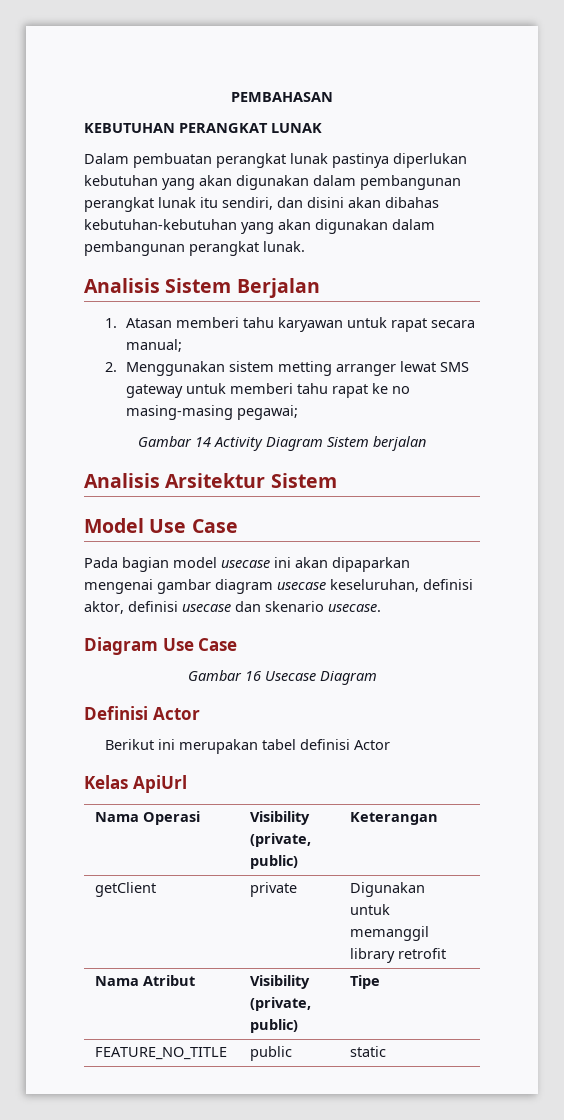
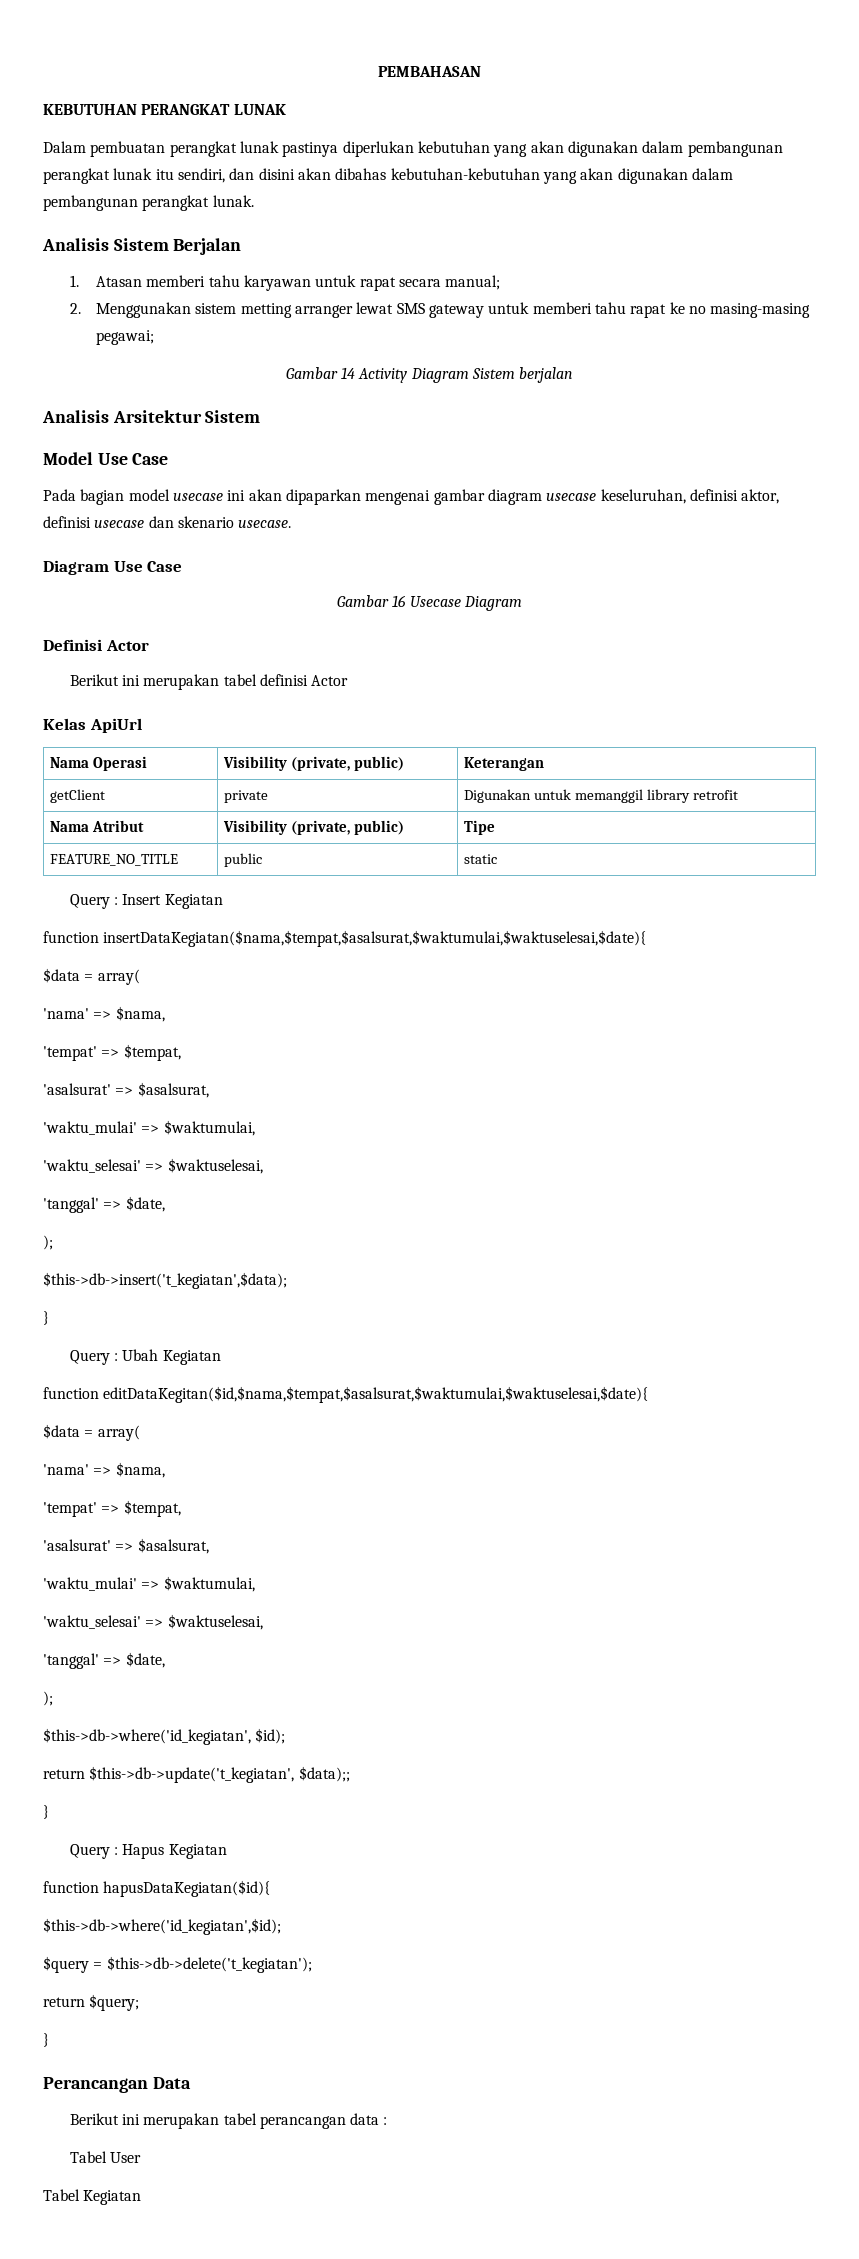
(387, 1051) none -> [69,894,223,909] [43,930,647,947] [43,968,140,985] [43,1006,165,1022] [43,1044,181,1061] [43,1082,209,1098] [43,1120,255,1136] [43,1158,263,1174] [43,1196,165,1213] [43,1235,53,1250] [43,1272,287,1289] [43,1311,49,1325] [69,1349,221,1365] [43,1386,649,1403] [43,1424,140,1441] [43,1462,165,1478] [43,1500,181,1517] [43,1538,209,1554] [43,1576,255,1592] [43,1614,263,1630] [43,1652,165,1669] [43,1691,53,1706] [43,1728,286,1745] [43,1766,350,1783] [43,1805,49,1819] [69,1844,227,1859] [43,1880,271,1897] [43,1918,281,1935] [43,1956,312,1973] [43,1994,140,2011] [43,2033,49,2047] [43,2077,191,2093] [69,2113,388,2129] [69,2151,141,2163] [43,2189,142,2205] // Query : Insert Kegiatan // function insertDataKegiatan($nama,$tempat,$asalsurat,$waktumulai,$waktuselesai,$date){ // $data = array( // 'nama' => $nama, // 'tempat' => $tempat, // 'asalsurat' => $asalsurat, // 'waktu_mulai' => $waktumulai, // 'waktu_selesai' => $waktuselesai, // 'tanggal' => $date, // ); // $this->db->insert('t_kegiatan',$data); // } // Query : Ubah Kegiatan // function editDataKegitan($id,$nama,$tempat,$asalsurat,$waktumulai,$waktuselesai,$date){ // $data = array( // 'nama' => $nama, // 'tempat' => $tempat, // 'asalsurat' => $asalsurat, // 'waktu_mulai' => $waktumulai, // 'waktu_selesai' => $waktuselesai, // 'tanggal' => $date, // ); // $this->db->where('id_kegiatan', $id); // return $this->db->update('t_kegiatan', $data);; // } // Query : Hapus Kegiatan // function hapusDataKegiatan($id){ // $this->db->where('id_kegiatan',$id); // $query = $this->db->delete('t_kegiatan'); // return $query; // } // Perancangan Data // Berikut ini merupakan tabel perancangan data : // Tabel User // Tabel Kegiatan

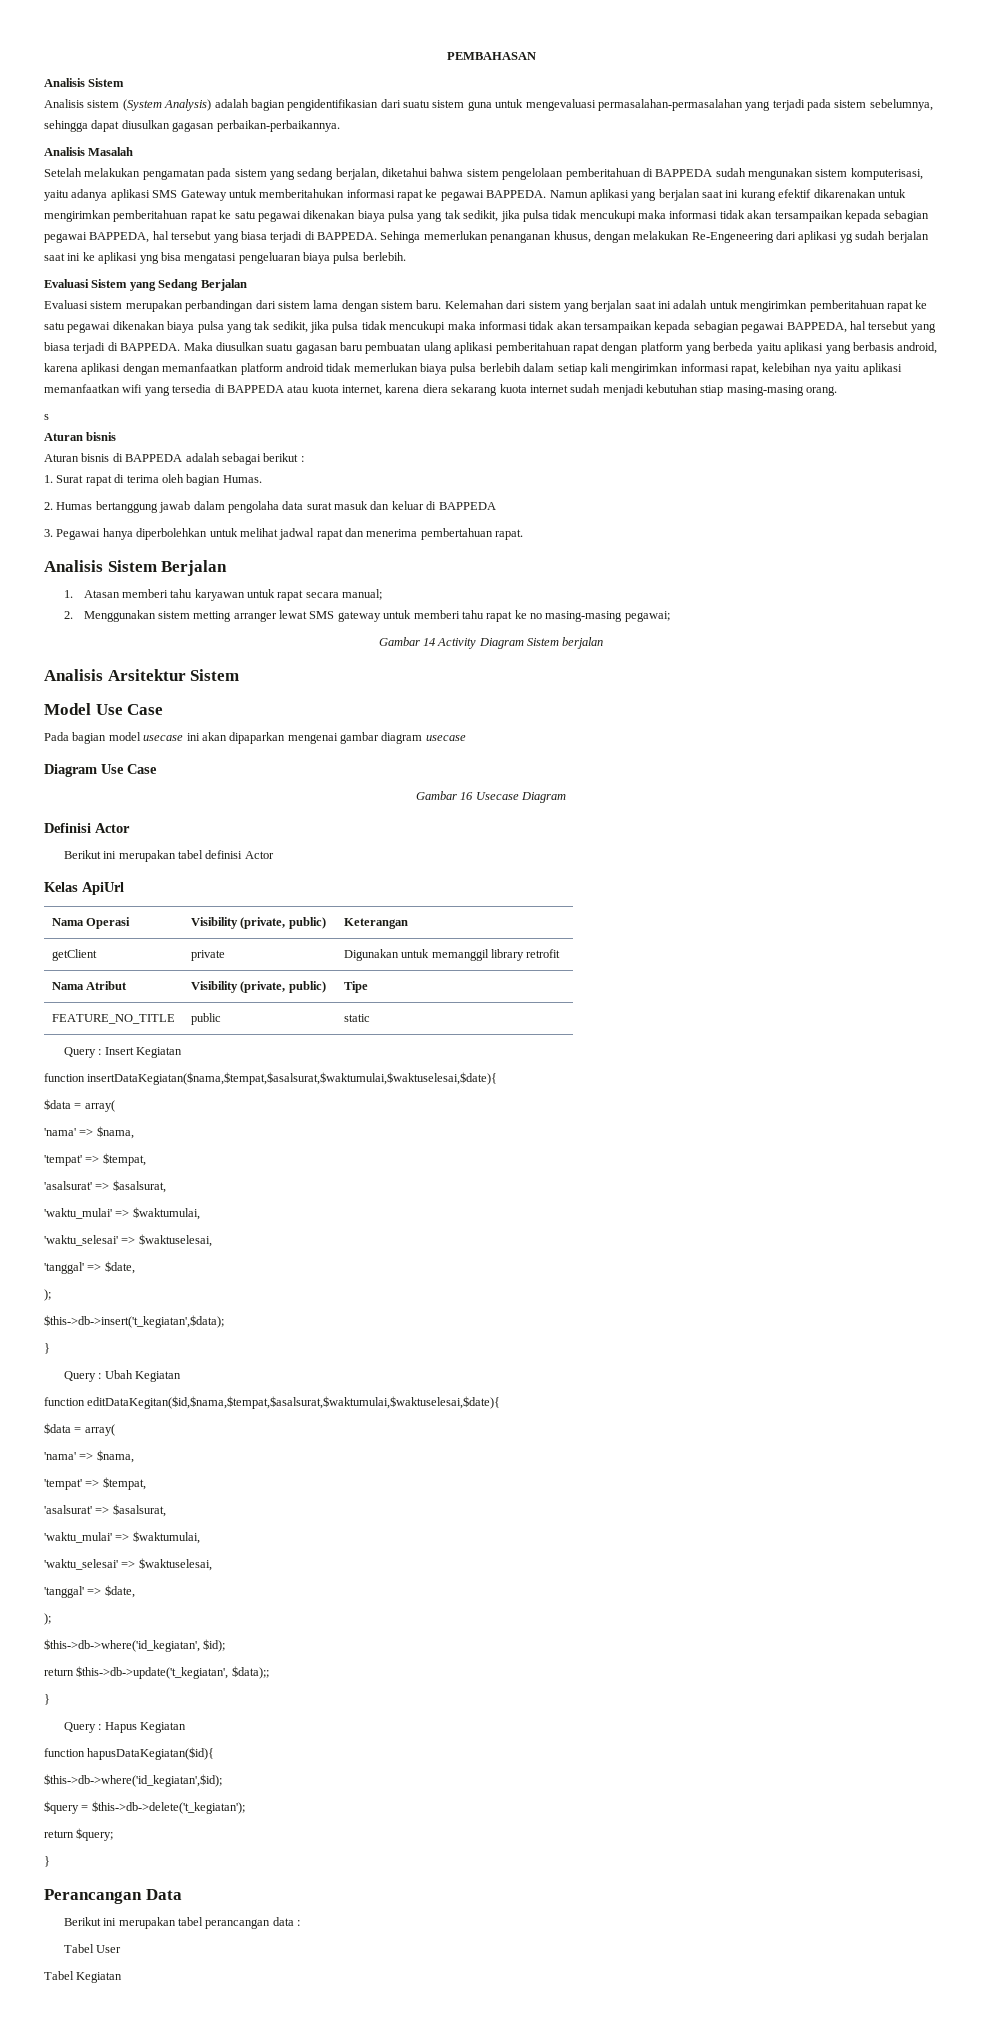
[43,104,286,115] [43,141,783,157] [43,168,733,184] [43,195,254,211] KEBUTUHAN PERANGKAT LUNAK // Dalam pembuatan perangkat lunak pastinya diperlukan kebutuhan yang akan digunakan dalam pembangunan perangkat lunak itu sendiri, dan disini akan dibahas kebutuhan-kebutuhan yang akan digunakan dalam pembangunan perangkat lunak. -> [44,78,125,87] [44,99,933,111] [44,120,340,132] [44,147,134,156] [44,168,923,180] [44,189,906,201] [44,210,930,222] [44,231,929,243] [44,252,406,264] [44,279,247,291] [44,300,928,312] [44,321,936,333] [44,342,938,354] [44,363,902,375] [44,384,838,396] [44,414,49,420] [44,432,117,441] [44,453,304,465] [44,474,262,486] [44,501,496,513] [44,528,524,540] Analisis Sistem // Analisis sistem (System Analysis) adalah bagian pengidentifikasian dari suatu sistem guna untuk mengevaluasi permasalahan-permasalahan yang terjadi pada sistem sebelumnya, sehingga dapat diusulkan gagasan perbaikan-perbaikannya. // Analisis Masalah // Setelah melakukan pengamatan pada sistem yang sedang berjalan, diketahui bahwa sistem pengelolaan pemberitahuan di BAPPEDA sudah mengunakan sistem komputerisasi, yaitu adanya aplikasi SMS Gateway untuk memberitahukan informasi rapat ke pegawai BAPPEDA. Namun aplikasi yang berjalan saat ini kurang efektif dikarenakan untuk mengirimkan pemberitahuan rapat ke satu pegawai dikenakan biaya pulsa yang tak sedikit, jika pulsa tidak mencukupi maka informasi tidak akan tersampaikan kepada sebagian pegawai BAPPEDA, hal tersebut yang biasa terjadi di BAPPEDA. Sehinga memerlukan penanganan khusus, dengan melakukan Re-Engeneering dari aplikasi yg sudah berjalan saat ini ke aplikasi yng bisa mengatasi pengeluaran biaya pulsa berlebih. // Evaluasi Sistem yang Sedang Berjalan // Evaluasi sistem merupakan perbandingan dari sistem lama dengan sistem baru. Kelemahan dari sistem yang berjalan saat ini adalah untuk mengirimkan pemberitahuan rapat ke satu pegawai dikenakan biaya pulsa yang tak sedikit, jika pulsa tidak mencukupi maka informasi tidak akan tersampaikan kepada sebagian pegawai BAPPEDA, hal tersebut yang biasa terjadi di BAPPEDA. Maka diusulkan suatu gagasan baru pembuatan ulang aplikasi pemberitahuan rapat dengan platform yang berbeda yaitu aplikasi yang berbasis android, karena aplikasi dengan memanfaatkan platform android tidak memerlukan biaya pulsa berlebih dalam setiap kali mengirimkan informasi rapat, kelebihan nya yaitu aplikasi memanfaatkan wifi yang tersedia di BAPPEDA atau kuota internet, karena diera sekarang kuota internet sudah menjadi kebutuhan stiap masing-masing orang. // s // Aturan bisnis // Aturan bisnis di BAPPEDA adalah sebagai berikut : // 1. Surat rapat di terima oleh bagian Humas. // 2. Humas bertanggung jawab dalam pengolaha data surat masuk dan keluar di BAPPEDA // 3. Pegawai hanya diperbolehkan untuk melihat jadwal rapat dan menerima pembertahuan rapat.
[600,489,780,504] [43,516,292,528] keseluruhan, definisi aktor, definisi usecase dan skenario usecase. -> (466, 738) none

